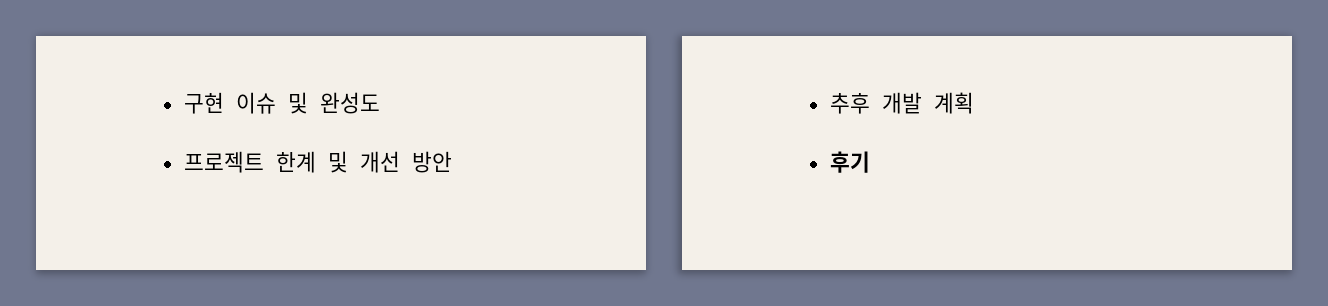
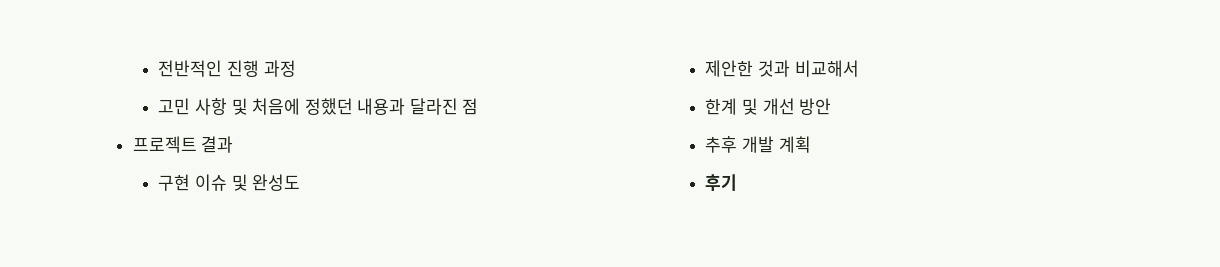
(183, 103) none -> [158,60,296,77] [158,98,479,115] [132,136,234,153] 전반적인 진행 과정 // 고민 사항 및 처음에 정했던 내용과 달라진 점 // 프로젝트 결과 //
[183,151,264,173] 프로젝트 -> [705,60,859,77] 제안한 것과 비교해서 //

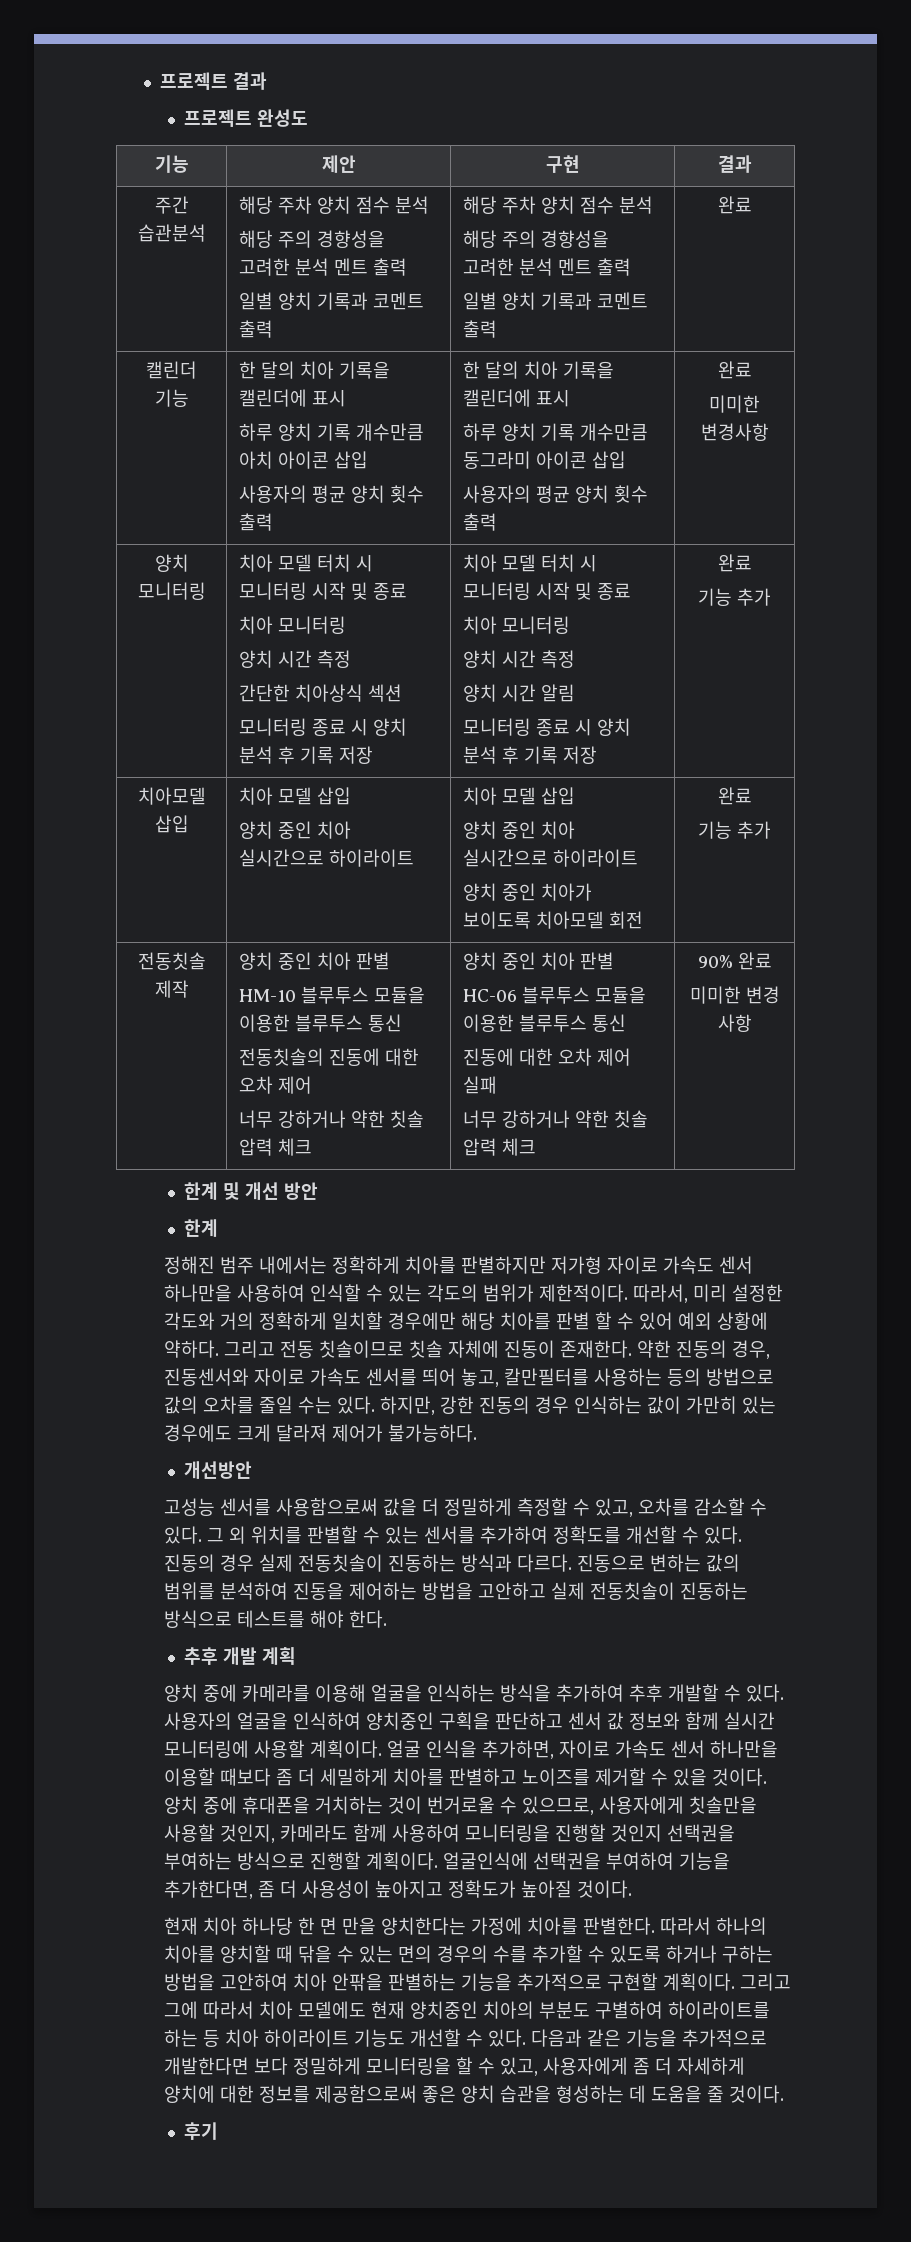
[158,60,296,77] [158,98,479,115] [132,136,234,153] [158,174,301,191] [705,60,859,77] [705,98,832,115] [705,136,811,153] 전반적인 진행 과정 // 고민 사항 및 처음에 정했던 내용과 달라진 점 // 프로젝트 결과 // 구현 이슈 및 완성도 // 제안한 것과 비교해서 // 한계 및 개선 방안 // 추후 개발 계획 -> [160,72,268,90] [184,109,309,127] [154,155,189,173] [321,155,356,173] [545,155,580,173] [717,155,752,173] [154,196,189,214] [137,224,206,242] [239,196,430,214] [239,230,386,248] [239,258,408,276] [239,292,425,310] [239,320,274,338] [463,196,654,214] [463,230,610,248] [463,258,632,276] [463,292,649,310] [463,320,498,338] [717,196,752,214] [146,361,197,379] [154,389,189,407] [239,361,391,379] [239,389,347,407] [239,423,425,441] [239,451,369,469] [239,485,425,503] [239,513,274,531] [463,361,615,379] [463,389,571,407] [463,423,649,441] [463,451,627,469] [463,485,649,503] [463,513,498,531] [717,361,752,379] [709,395,760,413] [700,423,769,441] [154,554,189,572] [137,582,206,600] [239,554,374,572] [239,582,408,600] [239,616,347,634] [239,650,352,668] [239,684,403,702] [239,718,408,736] [239,746,374,764] [463,554,598,572] [463,582,632,600] [463,616,571,634] [463,650,576,668] [463,684,576,702] [463,718,632,736] [463,746,598,764] [717,554,752,572] [698,588,771,606] [137,787,206,805] [154,815,189,833] [239,787,352,805] [239,821,352,839] [239,849,415,867] [463,787,576,805] [463,821,576,839] [463,849,639,867] [463,883,593,901] [463,911,644,929] [717,787,752,805] [698,821,771,839] [137,952,206,970] [154,980,189,998] [239,952,391,970] [239,986,426,1004] [239,1014,403,1032] [239,1048,420,1066] [239,1076,313,1094] [239,1110,425,1128] [239,1138,313,1156] [463,952,615,970] [463,986,647,1004] [463,1014,627,1032] [463,1048,632,1066] [463,1076,498,1094] [463,1110,649,1128] [463,1138,537,1156] [697,952,772,970] [689,986,780,1004] [717,1014,752,1032] [184,1182,319,1200] [184,1219,219,1237] [164,1256,754,1274] [164,1284,784,1303] [164,1312,769,1330] [164,1340,771,1359] [164,1368,775,1387] [164,1396,777,1415] [164,1424,478,1442] [184,1461,253,1479] [164,1498,768,1517] [164,1526,743,1544] [164,1554,741,1572] [164,1582,749,1600] [164,1610,388,1628] [184,1647,297,1665] [164,1684,785,1702] [164,1712,776,1730] [164,1740,779,1759] [164,1768,768,1786] [164,1796,758,1815] [164,1824,736,1843] [164,1852,731,1870] [164,1880,633,1899] [164,1917,768,1935] [164,1945,774,1963] [164,1973,792,1991] [164,2001,771,2019] [164,2029,768,2047] [164,2057,746,2076] [164,2085,785,2103] 프로젝트 결과 // 프로젝트 완성도 // 기능 | 제안 | 구현 | 결과 // 주간 습관분석 | 해당 주차 양치 점수 분석 // 해당 주의 경향성을 고려한 분석 멘트 출력 // 일별 양치 기록과 코멘트 출력 | 해당 주차 양치 점수 분석 // 해당 주의 경향성을 고려한 분석 멘트 출력 // 일별 양치 기록과 코멘트 출력 | 완료 // 캘린더 기능 | 한 달의 치아 기록을 캘린더에 표시 // 하루 양치 기록 개수만큼 아치 아이콘 삽입 // 사용자의 평균 양치 횟수 출력 | 한 달의 치아 기록을 캘린더에 표시 // 하루 양치 기록 개수만큼 동그라미 아이콘 삽입 // 사용자의 평균 양치 횟수 출력 | 완료 // 미미한 변경사항 // 양치 모니터링 | 치아 모델 터치 시 모니터링 시작 및 종료 // 치아 모니터링 // 양치 시간 측정 // 간단한 치아상식 섹션 // 모니터링 종료 시 양치 분석 후 기록 저장 | 치아 모델 터치 시 모니터링 시작 및 종료 // 치아 모니터링 // 양치 시간 측정 // 양치 시간 알림 // 모니터링 종료 시 양치 분석 후 기록 저장 | 완료 // 기능 추가 // 치아모델 삽입 | 치아 모델 삽입 // 양치 중인 치아 실시간으로 하이라이트 | 치아 모델 삽입 // 양치 중인 치아 실시간으로 하이라이트 // 양치 중인 치아가 보이도록 치아모델 회전 | 완료 // 기능 추가 // 전동칫솔 제작 | 양치 중인 치아 판별 // HM-10 블루투스 모듈을 이용한 블루투스 통신 // 전동칫솔의 진동에 대한 오차 제어 // 너무 강하거나 약한 칫솔 압력 체크 | 양치 중인 치아 판별 // HC-06 블루투스 모듈을 이용한 블루투스 통신 // 진동에 대한 오차 제어 실패 // 너무 강하거나 약한 칫솔 압력 체크 | 90% 완료 // 미미한 변경 사항 // 한계 및 개선 방안 // 한계 // 정해진 범주 내에서는 정확하게 치아를 판별하지만 저가형 자이로 가속도 센서 하나만을 사용하여 인식할 수 있는 각도의 범위가 제한적이다. 따라서, 미리 설정한 각도와 거의 정확하게 일치할 경우에만 해당 치아를 판별 할 수 있어 예외 상황에 약하다. 그리고 전동 칫솔이므로 칫솔 자체에 진동이 존재한다. 약한 진동의 경우, 진동센서와 자이로 가속도 센서를 띄어 놓고, 칼만필터를 사용하는 등의 방법으로 값의 오차를 줄일 수는 있다. 하지만, 강한 진동의 경우 인식하는 값이 가만히 있는 경우에도 크게 달라져 제어가 불가능하다. // 개선방안 // 고성능 센서를 사용함으로써 값을 더 정밀하게 측정할 수 있고, 오차를 감소할 수 있다. 그 외 위치를 판별할 수 있는 센서를 추가하여 정확도를 개선할 수 있다. 진동의 경우 실제 전동칫솔이 진동하는 방식과 다르다. 진동으로 변하는 값의 범위를 분석하여 진동을 제어하는 방법을 고안하고 실제 전동칫솔이 진동하는 방식으로 테스트를 해야 한다. // 추후 개발 계획 // 양치 중에 카메라를 이용해 얼굴을 인식하는 방식을 추가하여 추후 개발할 수 있다. 사용자의 얼굴을 인식하여 양치중인 구획을 판단하고 센서 값 정보와 함께 실시간 모니터링에 사용할 계획이다. 얼굴 인식을 추가하면, 자이로 가속도 센서 하나만을 이용할 때보다 좀 더 세밀하게 치아를 판별하고 노이즈를 제거할 수 있을 것이다. 양치 중에 휴대폰을 거치하는 것이 번거로울 수 있으므로, 사용자에게 칫솔만을 사용할 것인지, 카메라도 함께 사용하여 모니터링을 진행할 것인지 선택권을 부여하는 방식으로 진행할 계획이다. 얼굴인식에 선택권을 부여하여 기능을 추가한다면, 좀 더 사용성이 높아지고 정확도가 높아질 것이다. // 현재 치아 하나당 한 면 만을 양치한다는 가정에 치아를 판별한다. 따라서 하나의 치아를 양치할 때 닦을 수 있는 면의 경우의 수를 추가할 수 있도록 하거나 구하는 방법을 고안하여 치아 안팎을 판별하는 기능을 추가적으로 구현할 계획이다. 그리고 그에 따라서 치아 모델에도 현재 양치중인 치아의 부분도 구별하여 하이라이트를 하는 등 치아 하이라이트 기능도 개선할 수 있다. 다음과 같은 기능을 추가적으로 개발한다면 보다 정밀하게 모니터링을 할 수 있고, 사용자에게 좀 더 자세하게 양치에 대한 정보를 제공함으로써 좋은 양치 습관을 형성하는 데 도움을 줄 것이다.

